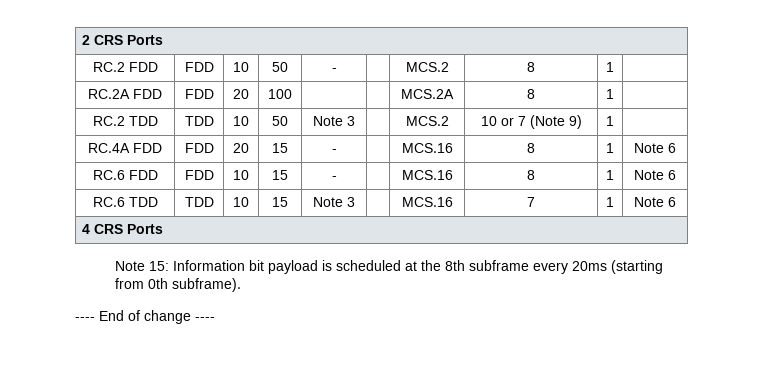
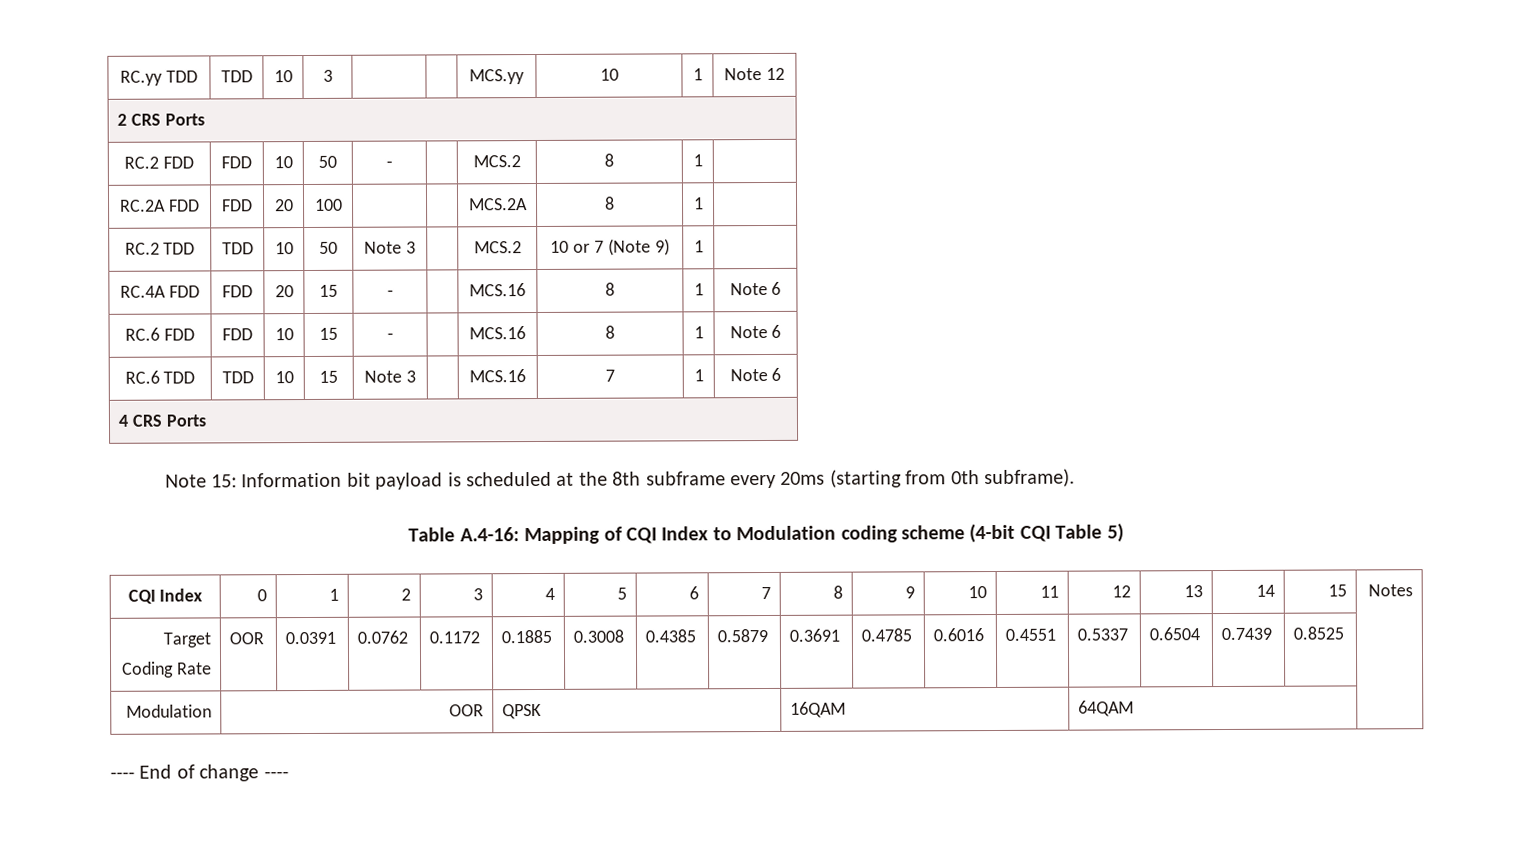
(82, 40) none -> [120,70,198,86] [220,70,253,83] [273,70,293,83] [322,69,333,82] [469,69,525,85] [599,68,619,81] [692,68,703,81] [724,67,785,81] RC.yy TDD | TDD | 10 | 3 | | | MCS.yy | 10 | 1 | Note 12 //
(241, 285) none -> [408,523,1124,545] [127,588,204,604] [256,589,267,602] [328,588,339,601] [400,588,411,601] [472,588,483,601] [544,587,555,600] [616,587,627,600] [688,586,699,600] [760,586,771,600] [832,585,843,599] [904,586,915,599] [967,586,987,599] [1039,585,1059,598] [1111,585,1131,598] [1183,585,1203,598] [1255,584,1275,597] [1327,584,1347,597] [1367,584,1413,597] [162,632,211,648] [121,661,212,678] [229,632,265,645] [285,631,337,645] [357,630,409,644] [429,631,481,644] [501,629,553,644] [573,629,625,643] [645,629,697,643] [717,628,769,643] [789,628,841,642] [861,628,913,642] [933,628,985,642] [1005,628,1057,641] [1077,628,1129,641] [1149,627,1201,641] [1221,627,1273,641] [1293,626,1345,640] [125,704,212,718] [448,704,484,717] [502,703,543,720] [790,701,847,718] [1078,700,1135,717] // Table A.4-16: Mapping of CQI Index to Modulation coding scheme (4-bit CQI Table 5) // CQI Index | 0 | 1 | 2 | 3 | 4 | 5 | 6 | 7 | 8 | 9 | 10 | 11 | 12 | 13 | 14 | 15 | Notes // Target Coding Rate | OOR | 0.0391 | 0.0762 | 0.1172 | 0.1885 | 0.3008 | 0.4385 | 0.5879 | 0.3691 | 0.4785 | 0.6016 | 0.4551 | 0.5337 | 0.6504 | 0.7439 | 0.8525 | // Modulation | OOR | QPSK | 16QAM | 64QAM |

